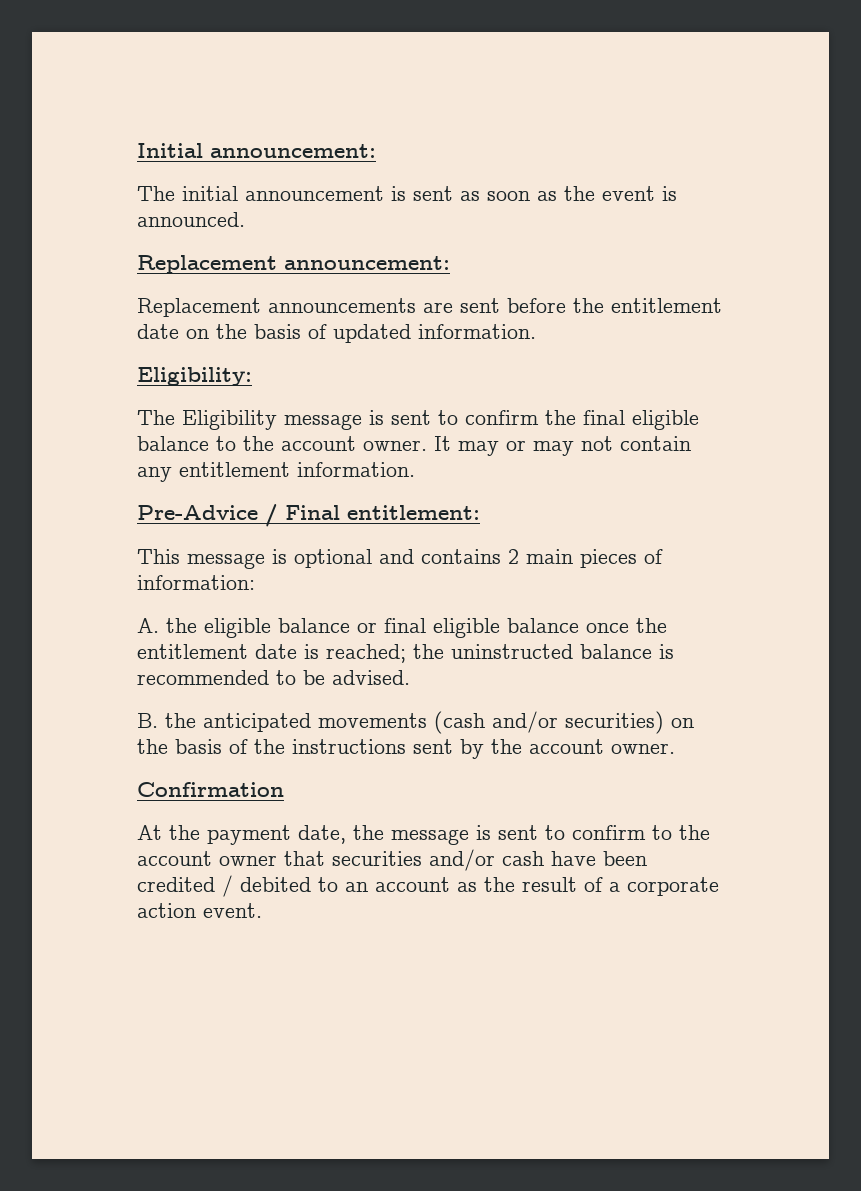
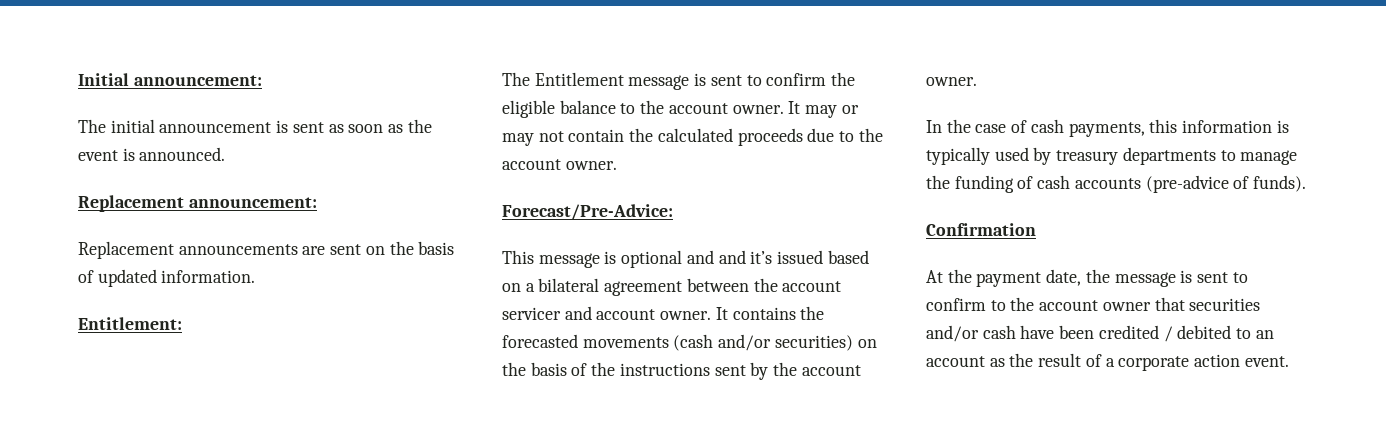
[507,298,722,313] [137,324,179,339] before the entitlement date -> (362, 249) none
[137,367,252,386] [137,410,277,430] Eligibility: // The Eligibility -> [78,317,182,330] [502,72,624,86] Entitlement: // The Entitlement
[583,410,625,425] final -> (856, 79) none
[137,462,415,482] [137,504,480,527] any entitlement information. // Pre-Advice / Final entitlement: -> [629,128,883,146] [502,159,617,170] [502,204,673,220] the calculated proceeds due to the account owner. // Forecast/Pre-Advice:
[421,549,663,568] [137,575,255,590] [137,618,667,638] [137,644,674,663] [137,670,410,685] [137,713,311,732] contains 2 main pieces of information: // A. the eligible balance or final eligible balance once the entitlement date is reached; the uninstructed balance is recommended to be advised. // B. the anticipated -> [718,250,869,264] [502,278,842,296] [502,306,825,320] [502,334,578,348] and it’s issued based on a bilateral agreement between the account servicer and account owner. It contains the forecasted
(675, 748) none -> [926,119,1289,137] [926,147,1298,165] [926,175,1307,193] // In the case of cash payments, this information is typically used by treasury departments to manage the funding of cash accounts (pre-advice of funds).

